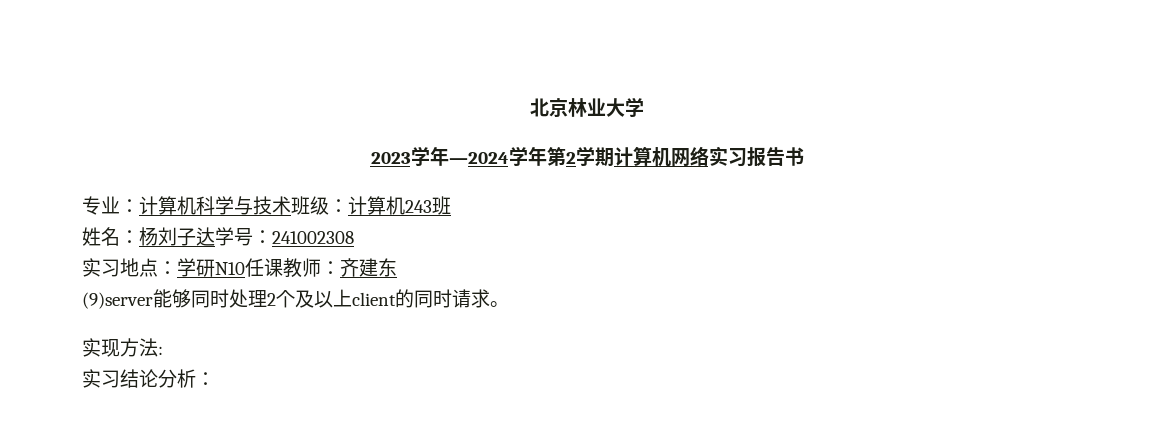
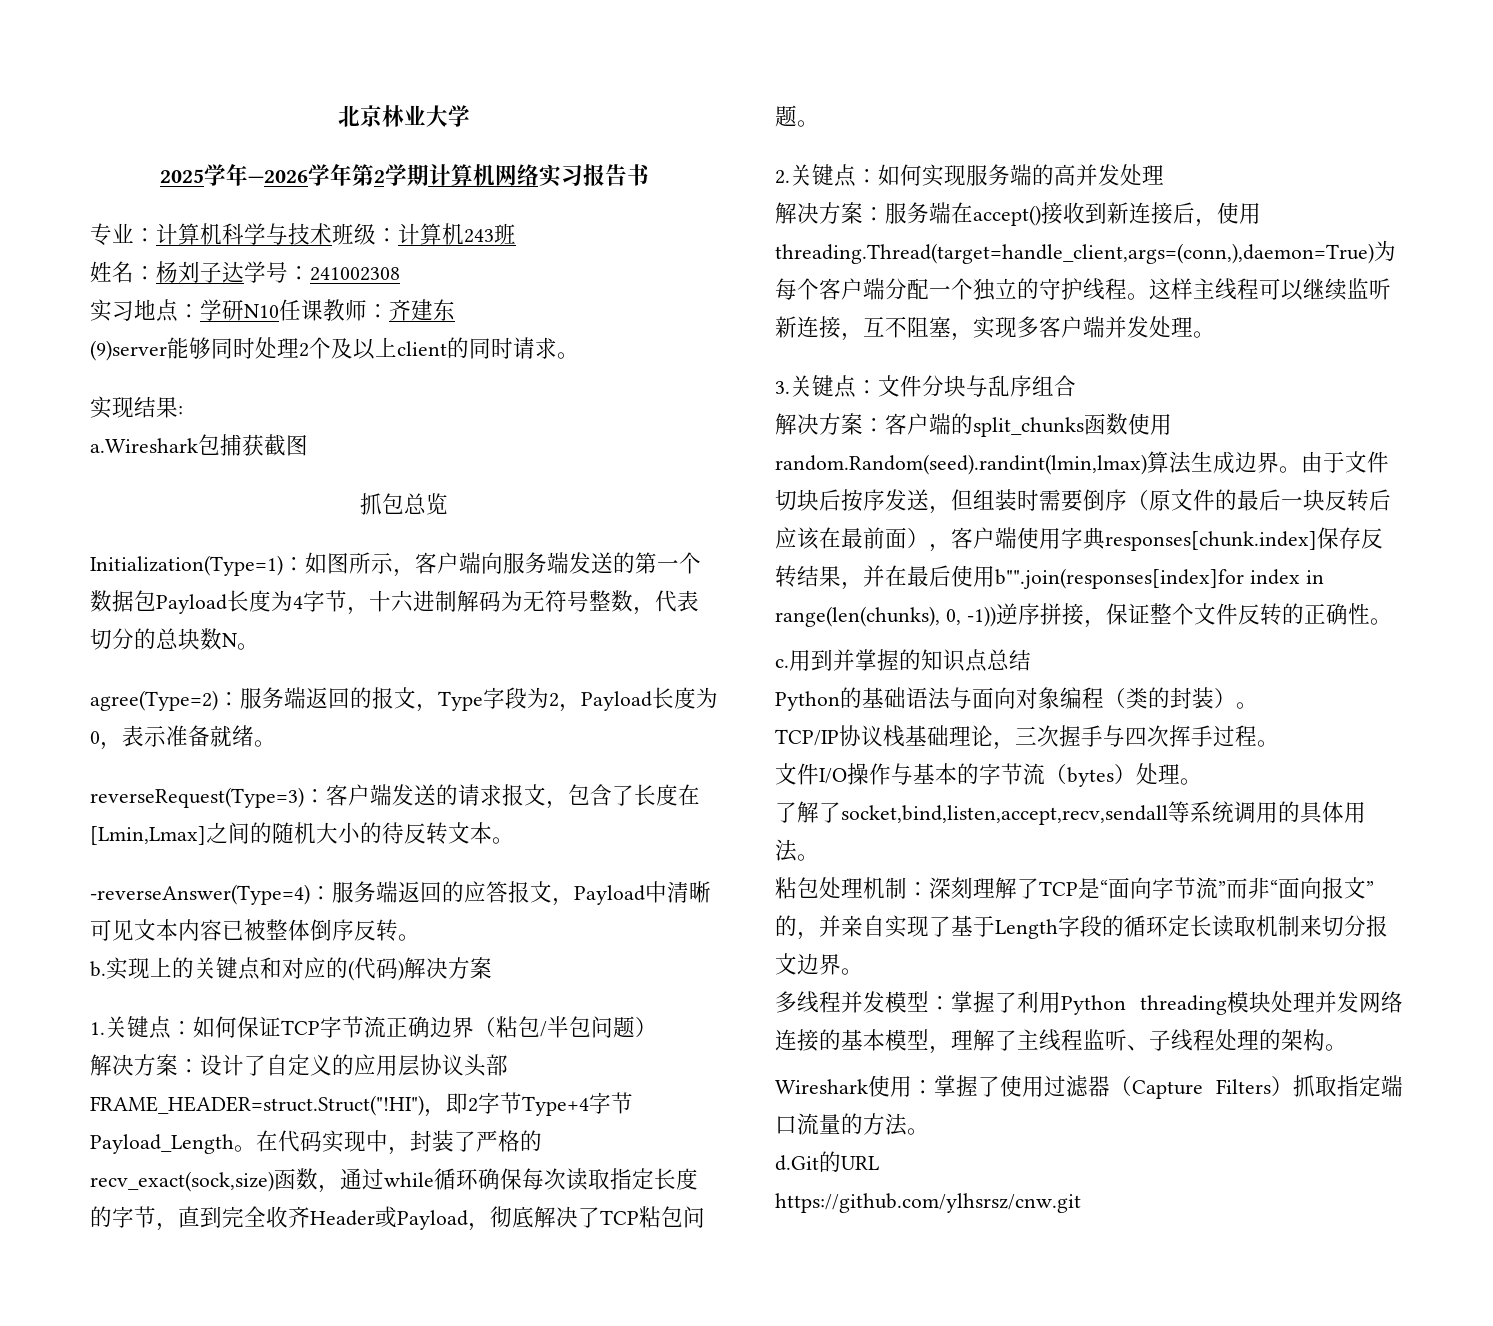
[370,146,509,166] 2023学年—2024 -> [159,163,308,186] 2025学年—2026
[120,338,163,357] [82,369,215,388] 方法: // 实习结论分析： -> [134,396,183,418] [90,434,308,456] [360,493,448,515] [90,552,701,577] [90,590,699,615] [90,628,259,650] [90,687,718,712] [90,725,276,750] [90,784,700,809] [90,822,514,845] [90,881,711,906] [90,919,420,942] [90,957,492,981] [90,1016,657,1039] [90,1054,508,1077] [90,1092,633,1117] [90,1130,542,1155] [90,1168,698,1193] [90,1206,705,1231] [775,105,819,127] [775,164,1164,187] [775,202,1261,227] [775,240,1396,264] [775,278,1391,301] [775,316,1215,341] [775,375,1076,398] [775,413,1172,437] [775,451,1389,475] [775,489,1391,514] [775,527,1383,552] [775,565,1324,590] [775,603,1392,628] [775,649,1031,672] [775,687,1258,711] [775,725,1279,750] [775,763,1202,787] [775,801,1366,825] [775,839,819,862] [775,877,1374,899] [775,915,1388,940] [775,953,863,975] [775,991,1403,1015] [775,1029,1347,1054] [775,1075,1403,1099] [775,1113,929,1136] [775,1151,879,1172] [775,1193,1081,1213] 结果: // a.Wireshark包捕获截图 // 抓包总览 // Initialization(Type=1)：如图所示，客户端向服务端发送的第一个数据包Payload长度为4字节，十六进制解码为无符号整数，代表切分的总块数N。 // agree(Type=2)：服务端返回的报文，Type字段为2，Payload长度为0，表示准备就绪。 // reverseRequest(Type=3)：客户端发送的请求报文，包含了长度在[Lmin,Lmax]之间的随机大小的待反转文本。 // -reverseAnswer(Type=4)：服务端返回的应答报文，Payload中清晰可见文本内容已被整体倒序反转。 // b.实现上的关键点和对应的(代码)解决方案 // 1.关键点：如何保证TCP字节流正确边界（粘包/半包问题） // 解决方案：设计了自定义的应用层协议头部FRAME_HEADER=struct.Struct("!HI")，即2字节Type+4字节Payload_Length。在代码实现中，封装了严格的recv_exact(sock,size)函数，通过while循环确保每次读取指定长度的字节，直到完全收齐Header或Payload，彻底解决了TCP粘包问题。 // 2.关键点：如何实现服务端的高并发处理 // 解决方案：服务端在accept()接收到新连接后，使用threading.Thread(target=handle_client,args=(conn,),daemon=True)为每个客户端分配一个独立的守护线程。这样主线程可以继续监听新连接，互不阻塞，实现多客户端并发处理。 // 3.关键点：文件分块与乱序组合 // 解决方案：客户端的split_chunks函数使用random.Random(seed).randint(lmin,lmax)算法生成边界。由于文件切块后按序发送，但组装时需要倒序（原文件的最后一块反转后应该在最前面），客户端使用字典responses[chunk.index]保存反转结果，并在最后使用b"".join(responses[index]for index in range(len(chunks), 0, -1))逆序拼接，保证整个文件反转的正确性。 // c.用到并掌握的知识点总结 // Python的基础语法与面向对象编程（类的封装）。 // TCP/IP协议栈基础理论，三次握手与四次挥手过程。 // 文件I/O操作与基本的字节流（bytes）处理。 // 了解了socket,bind,listen,accept,recv,sendall等系统调用的具体用法。 // 粘包处理机制：深刻理解了TCP是“面向字节流”而非“面向报文”的，并亲自实现了基于Length字段的循环定长读取机制来切分报文边界。 // 多线程并发模型：掌握了利用Python threading模块处理并发网络连接的基本模型，理解了主线程监听、子线程处理的架构。 // Wireshark使用：掌握了使用过滤器（Capture Filters）抓取指定端口流量的方法。 // d.Git的URL // https://github.com/ylhsrsz/cnw.git

